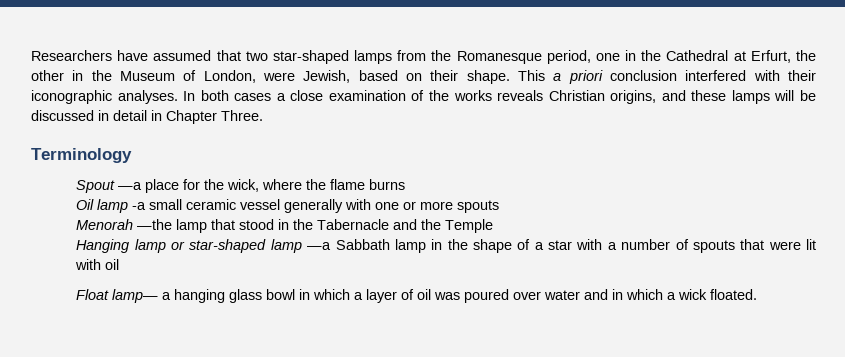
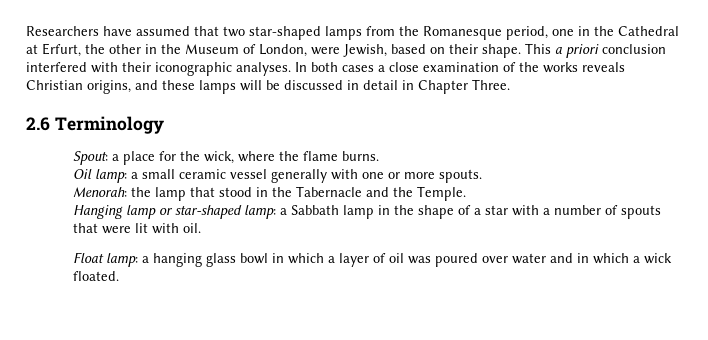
(263, 115) none -> [26,117,50,131] 2.6
[76,180,143,193] Spout —a -> [72,151,119,165] Spout: a
[369,179,406,190] burns -> [341,151,379,161] burns.
[97,199,147,213] lamp -a -> [94,169,138,183] lamp: a
[457,200,500,213] [76,219,173,230] spouts // Menorah —the -> [438,169,482,183] [72,187,151,197] spouts. // Menorah: the
[445,219,494,233] Temple -> [416,186,466,201] Temple.
[270,239,332,253] lamp —a -> [243,205,287,219] lamp: a
[105,259,120,270] oil -> [182,223,201,233] oil.
[112,289,159,303] lamp— -> [105,253,138,267] lamp:

